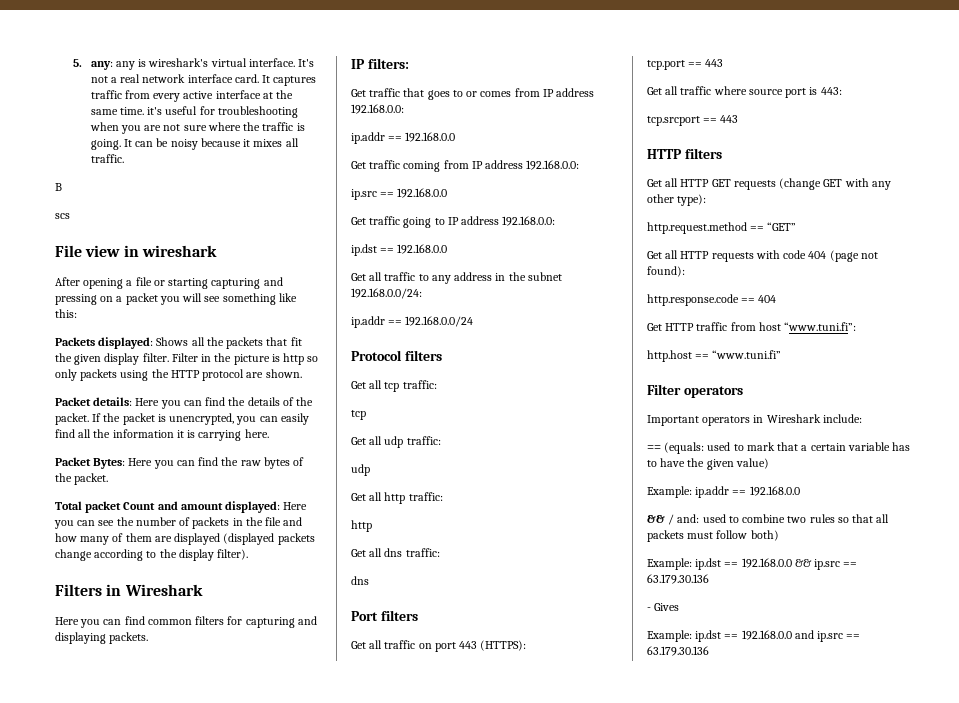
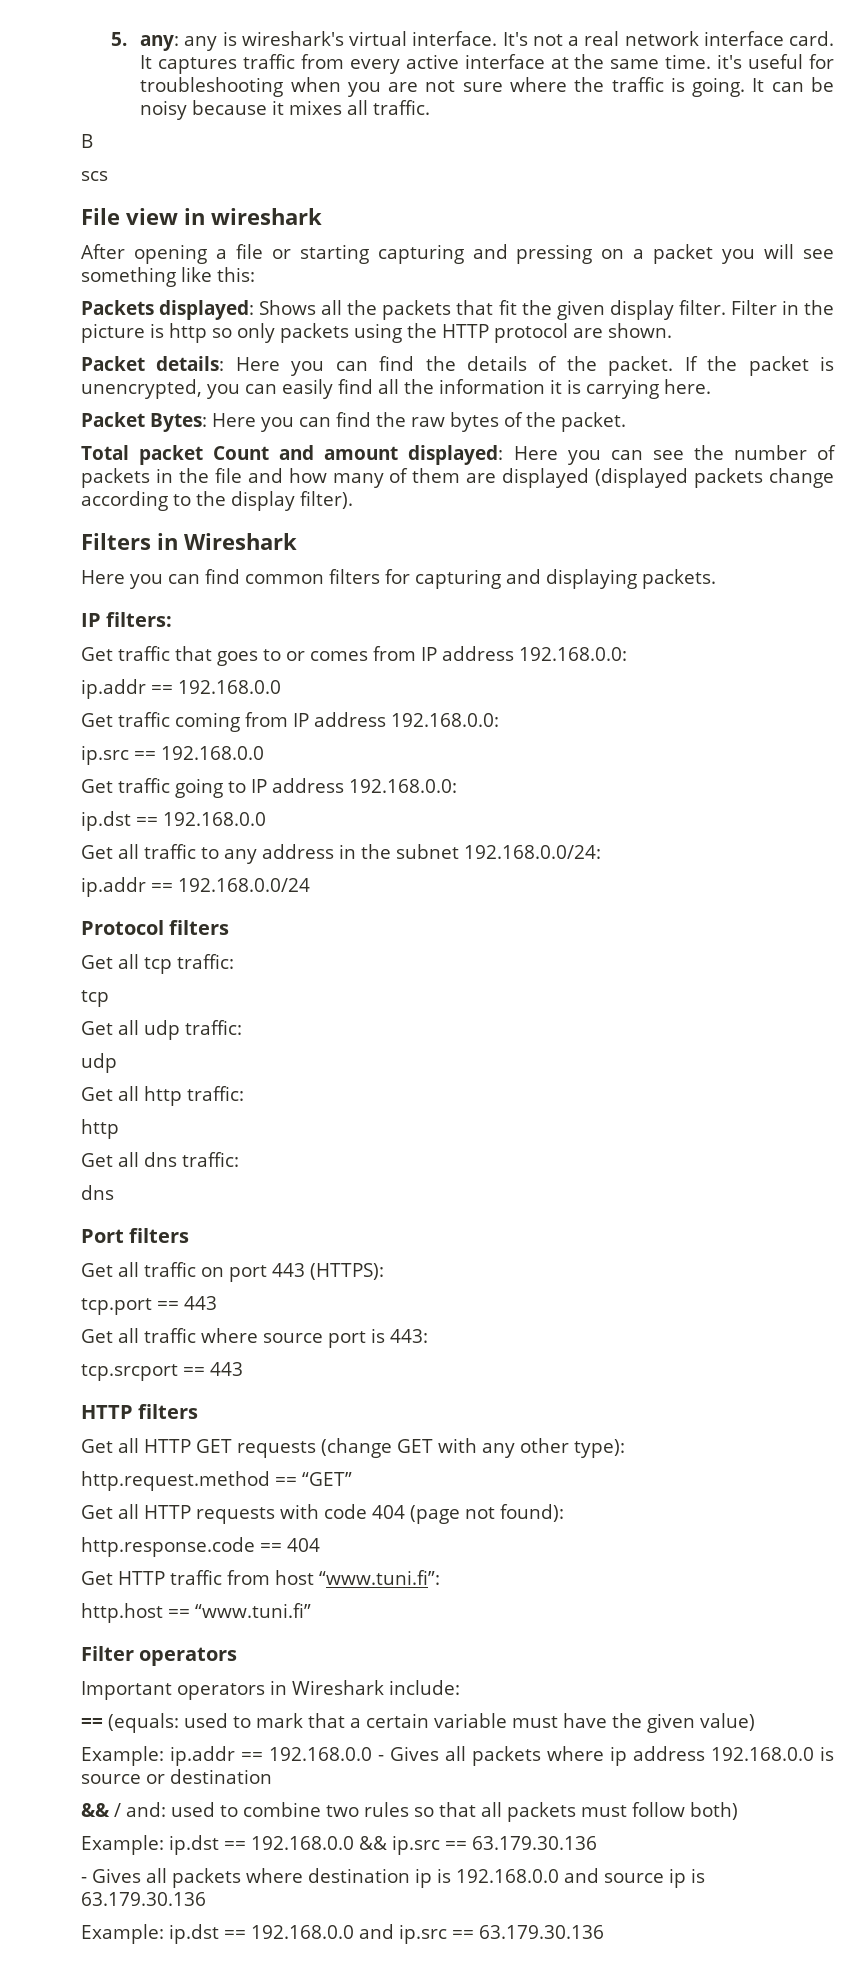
[892,442,911,451] [647,460,657,467] has to -> [512,1716,558,1728] must
(800, 491) none -> [378,1746,834,1766] [81,1769,272,1784] - Gives all packets where ip address 192.168.0.0 is source or destination
(680, 607) none -> [146,1868,705,1888] [81,1892,206,1906] all packets where destination ip is 192.168.0.0 and source ip is 63.179.30.136

